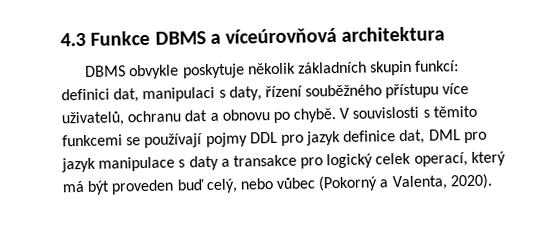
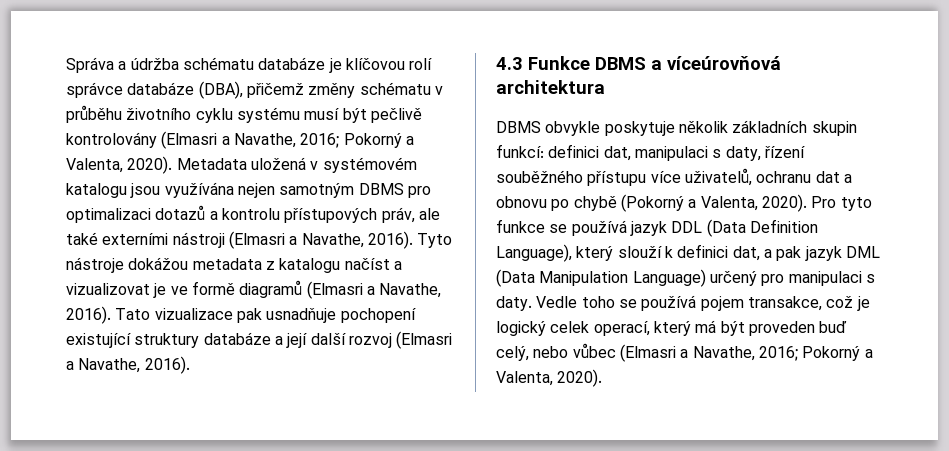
(60, 39) none -> [66,57,433,73] [66,81,443,99] [66,105,422,123] [66,131,414,149] [66,156,417,174] [66,182,431,198] [66,205,440,223] [66,231,453,249] [66,257,402,273] [66,280,442,299] [66,306,416,324] [66,331,453,349] [66,356,190,374] Správa a údržba schématu databáze je klíčovou rolí správce databáze (DBA), přičemž změny schématu v průběhu životního cyklu systému musí být pečlivě kontrolovány (Elmasri a Navathe, 2016; Pokorný a Valenta, 2020). Metadata uložená v systémovém katalogu jsou využívána nejen samotným DBMS pro optimalizaci dotazů a kontrolu přístupových práv, ale také externími nástroji (Elmasri a Navathe, 2016). Tyto nástroje dokážou metadata z katalogu načíst a vizualizovat je ve formě diagramů (Elmasri a Navathe, 2016). Tato vizualizace pak usnadňuje pochopení existující struktury databáze a její další rozvoj (Elmasri a Navathe, 2016). //
[293,105,477,123] [62,129,487,149] [61,154,324,173] chybě. V souvislosti s těmito funkcemi se používají pojmy DDL pro jazyk definice dat, DML pro jazyk manipulace s daty a transakce pro -> [573,194,872,212] [496,219,818,237] [496,244,880,262] [496,269,875,287] [496,295,870,311] chybě (Pokorný a Valenta, 2020). Pro tyto funkce se používá jazyk DDL (Data Definition Language), který slouží k definici dat, a pak jazyk DML (Data Manipulation Language) určený pro manipulaci s daty. Vedle toho se používá pojem transakce, což je
[318,175,379,192] (Pokorný -> [619,344,861,362] (Elmasri a Navathe, 2016; Pokorný

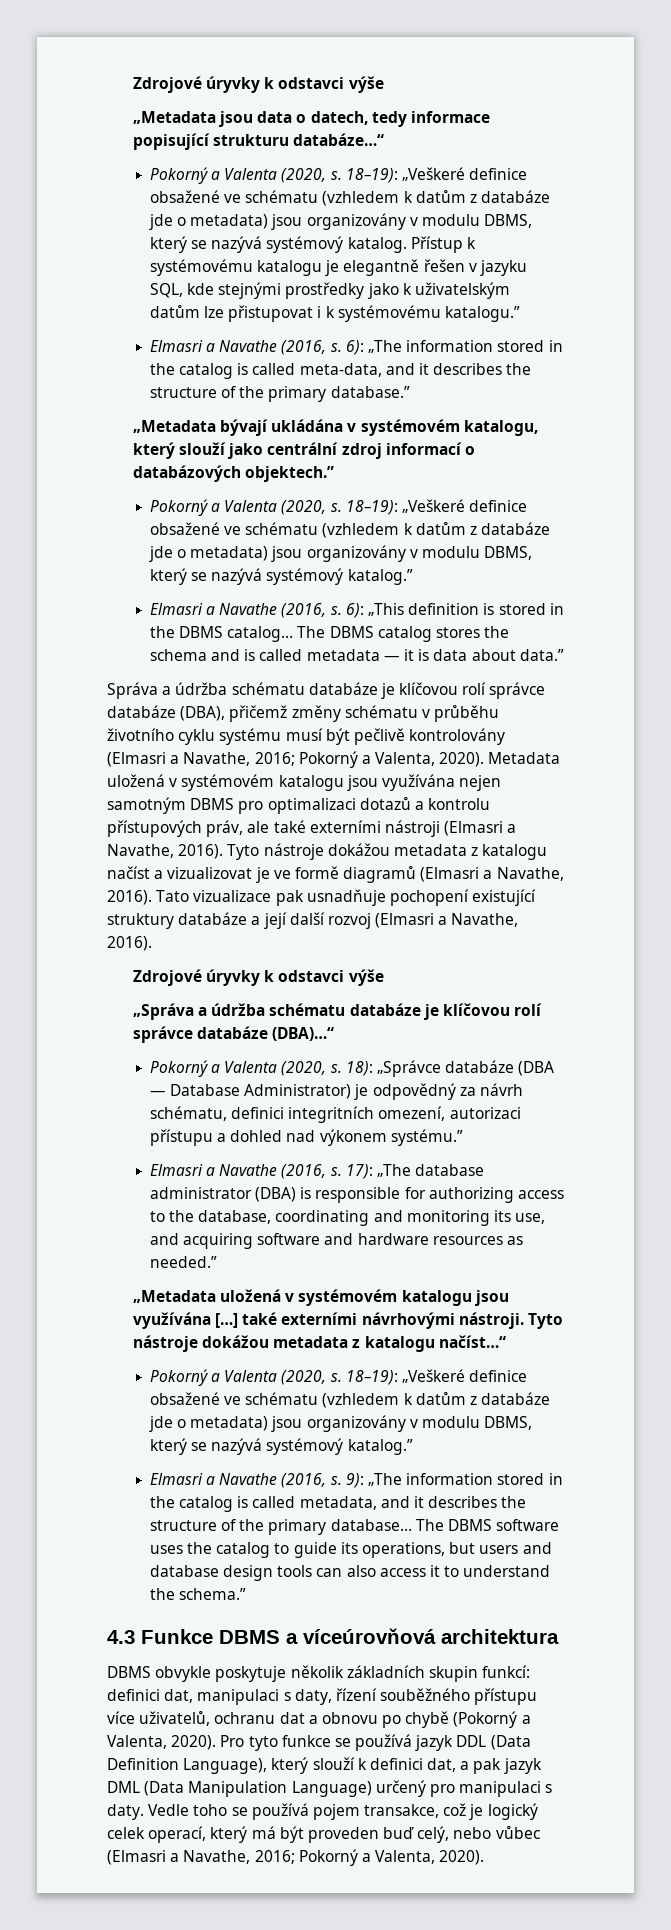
(66, 65) none -> [132,76,384,93] [132,111,490,127] [132,133,385,150] [149,167,528,184] [149,190,551,206] [148,213,533,230] [149,236,476,253] [149,259,527,276] [149,282,510,299] [149,305,520,322] [149,340,563,355] [149,363,532,379] [149,386,410,402] [132,419,538,436] [132,442,475,459] [132,465,334,482] [149,499,528,516] [149,522,551,538] [148,545,533,562] [149,568,413,585] [149,603,564,618] [149,626,510,642] [149,649,564,661] Zdrojové úryvky k odstavci výše // „Metadata jsou data o datech, tedy informace popisující strukturu databáze…“ // Pokorný a Valenta (2020, s. 18–19): „Veškeré definice obsažené ve schématu (vzhledem k datům z databáze jde o metadata) jsou organizovány v modulu DBMS, který se nazývá systémový katalog. Přístup k systémovému katalogu je elegantně řešen v jazyku SQL, kde stejnými prostředky jako k uživatelským datům lze přistupovat i k systémovému katalogu.” // Elmasri a Navathe (2016, s. 6): „The information stored in the catalog is called meta-data, and it describes the structure of the primary database.” // „Metadata bývají ukládána v systémovém katalogu, který slouží jako centrální zdroj informací o databázových objektech.” // Pokorný a Valenta (2020, s. 18–19): „Veškeré definice obsažené ve schématu (vzhledem k datům z databáze jde o metadata) jsou organizovány v modulu DBMS, který se nazývá systémový katalog.” // Elmasri a Navathe (2016, s. 6): „This definition is stored in the DBMS catalog… The DBMS catalog stores the schema and is called metadata — it is data about data.” //
(190, 365) none -> [132,969,384,986] [132,1003,543,1020] [132,1026,335,1043] [149,1060,555,1077] [149,1083,523,1100] [149,1106,521,1123] [149,1129,463,1146] [149,1164,485,1179] [149,1187,564,1203] [149,1210,546,1226] [149,1233,523,1249] [149,1256,217,1268] [132,1289,509,1306] [132,1312,563,1329] [132,1335,506,1352] [149,1369,528,1386] [149,1392,551,1408] [148,1415,533,1432] [149,1438,413,1455] [149,1473,563,1488] [149,1496,527,1512] [149,1519,560,1535] [149,1542,552,1558] [149,1565,551,1581] [149,1588,247,1600] // Zdrojové úryvky k odstavci výše // „Správa a údržba schématu databáze je klíčovou rolí správce databáze (DBA)…“ // Pokorný a Valenta (2020, s. 18): „Správce databáze (DBA — Database Administrator) je odpovědný za návrh schématu, definici integritních omezení, autorizaci přístupu a dohled nad výkonem systému.” // Elmasri a Navathe (2016, s. 17): „The database administrator (DBA) is responsible for authorizing access to the database, coordinating and monitoring its use, and acquiring software and hardware resources as needed.” // „Metadata uložená v systémovém katalogu jsou využívána […] také externími návrhovými nástroji. Tyto nástroje dokážou metadata z katalogu načíst…“ // Pokorný a Valenta (2020, s. 18–19): „Veškeré definice obsažené ve schématu (vzhledem k datům z databáze jde o metadata) jsou organizovány v modulu DBMS, který se nazývá systémový katalog.” // Elmasri a Navathe (2016, s. 9): „The information stored in the catalog is called metadata, and it describes the structure of the primary database… The DBMS software uses the catalog to guide its operations, but users and database design tools can also access it to understand the schema.”

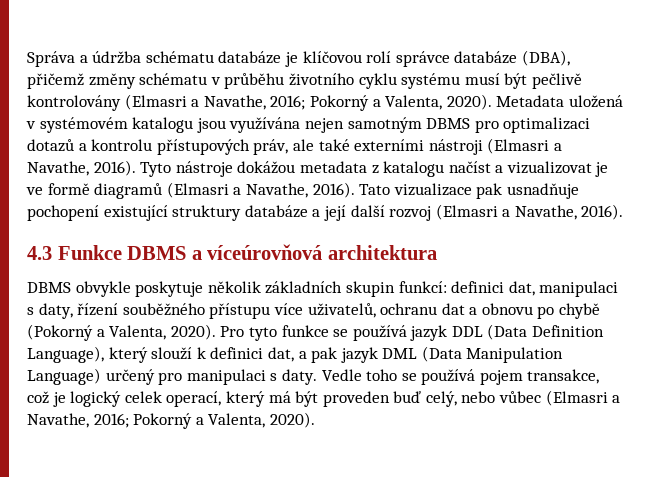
[132,76,384,93] [132,111,490,127] [132,133,385,150] [149,167,528,184] [149,190,551,206] [148,213,533,230] [149,236,476,253] [149,259,527,276] [149,282,510,299] [149,305,520,322] [149,340,563,355] [149,363,532,379] [149,386,410,402] [132,419,538,436] [132,442,475,459] [132,465,334,482] [149,499,528,516] [149,522,551,538] [148,545,533,562] [149,568,413,585] [149,603,564,618] [149,626,510,642] [149,649,564,661] Zdrojové úryvky k odstavci výše // „Metadata jsou data o datech, tedy informace popisující strukturu databáze…“ // Pokorný a Valenta (2020, s. 18–19): „Veškeré definice obsažené ve schématu (vzhledem k datům z databáze jde o metadata) jsou organizovány v modulu DBMS, který se nazývá systémový katalog. Přístup k systémovému katalogu je elegantně řešen v jazyku SQL, kde stejnými prostředky jako k uživatelským datům lze přistupovat i k systémovému katalogu.” // Elmasri a Navathe (2016, s. 6): „The information stored in the catalog is called meta-data, and it describes the structure of the primary database.” // „Metadata bývají ukládána v systémovém katalogu, který slouží jako centrální zdroj informací o databázových objektech.” // Pokorný a Valenta (2020, s. 18–19): „Veškeré definice obsažené ve schématu (vzhledem k datům z databáze jde o metadata) jsou organizovány v modulu DBMS, který se nazývá systémový katalog.” // Elmasri a Navathe (2016, s. 6): „This definition is stored in the DBMS catalog… The DBMS catalog stores the schema and is called metadata — it is data about data.” // -> (27, 59) none
[132,969,384,986] [132,1003,543,1020] [132,1026,335,1043] [149,1060,555,1077] [149,1083,523,1100] [149,1106,521,1123] [149,1129,463,1146] [149,1164,485,1179] [149,1187,564,1203] [149,1210,546,1226] [149,1233,523,1249] [149,1256,217,1268] [132,1289,509,1306] [132,1312,563,1329] [132,1335,506,1352] [149,1369,528,1386] [149,1392,551,1408] [148,1415,533,1432] [149,1438,413,1455] [149,1473,563,1488] [149,1496,527,1512] [149,1519,560,1535] [149,1542,552,1558] [149,1565,551,1581] [149,1588,247,1600] // Zdrojové úryvky k odstavci výše // „Správa a údržba schématu databáze je klíčovou rolí správce databáze (DBA)…“ // Pokorný a Valenta (2020, s. 18): „Správce databáze (DBA — Database Administrator) je odpovědný za návrh schématu, definici integritních omezení, autorizaci přístupu a dohled nad výkonem systému.” // Elmasri a Navathe (2016, s. 17): „The database administrator (DBA) is responsible for authorizing access to the database, coordinating and monitoring its use, and acquiring software and hardware resources as needed.” // „Metadata uložená v systémovém katalogu jsou využívána […] také externími návrhovými nástroji. Tyto nástroje dokážou metadata z katalogu načíst…“ // Pokorný a Valenta (2020, s. 18–19): „Veškeré definice obsažené ve schématu (vzhledem k datům z databáze jde o metadata) jsou organizovány v modulu DBMS, který se nazývá systémový katalog.” // Elmasri a Navathe (2016, s. 9): „The information stored in the catalog is called metadata, and it describes the structure of the primary database… The DBMS software uses the catalog to guide its operations, but users and database design tools can also access it to understand the schema.” -> (624, 212) none

